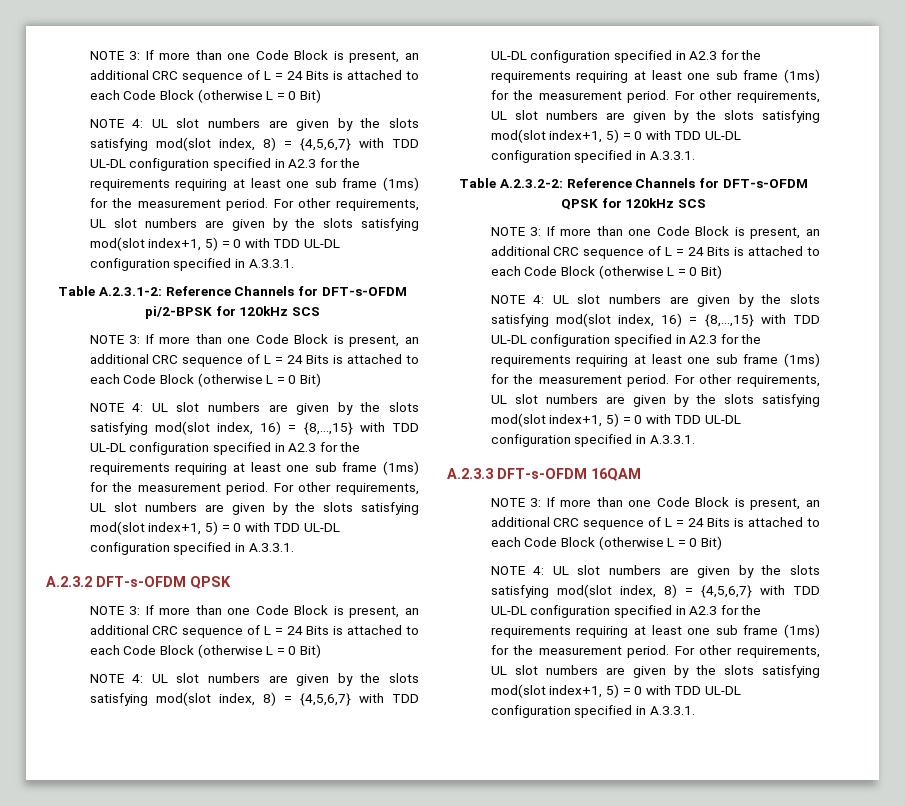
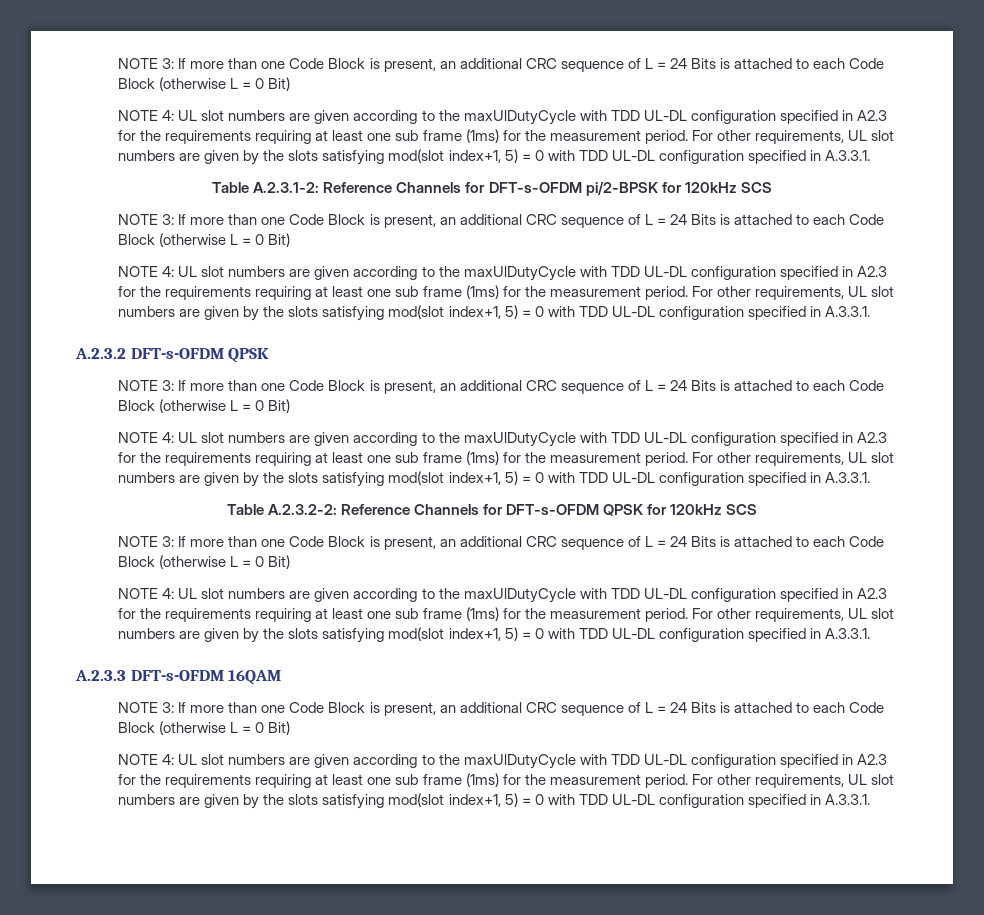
[337,118,420,131] [89,137,351,151] by the slots satisfying mod(slot index, 8) = {4,5,6,7} -> [353,110,576,125] according to the maxUlDutyCycle
[337,402,420,415] [89,421,353,435] by the slots satisfying mod(slot index, 16) = {8,…,15} -> [353,266,576,281] according to the maxUlDutyCycle
[337,673,420,686] [89,692,351,706] by the slots satisfying mod(slot index, 8) = {4,5,6,7} -> [353,432,576,447] according to the maxUlDutyCycle
[738,294,820,307] [490,313,754,327] by the slots satisfying mod(slot index, 16) = {8,…,15} -> [353,588,576,603] according to the maxUlDutyCycle
[738,565,820,578] [490,584,752,598] by the slots satisfying mod(slot index, 8) = {4,5,6,7} -> [353,754,576,769] according to the maxUlDutyCycle

